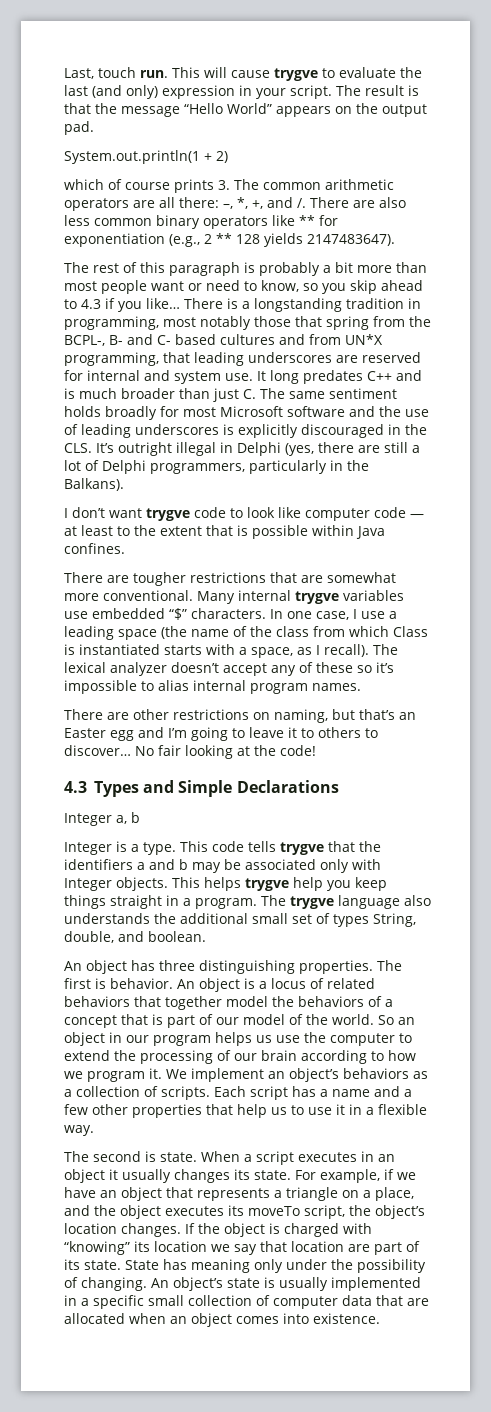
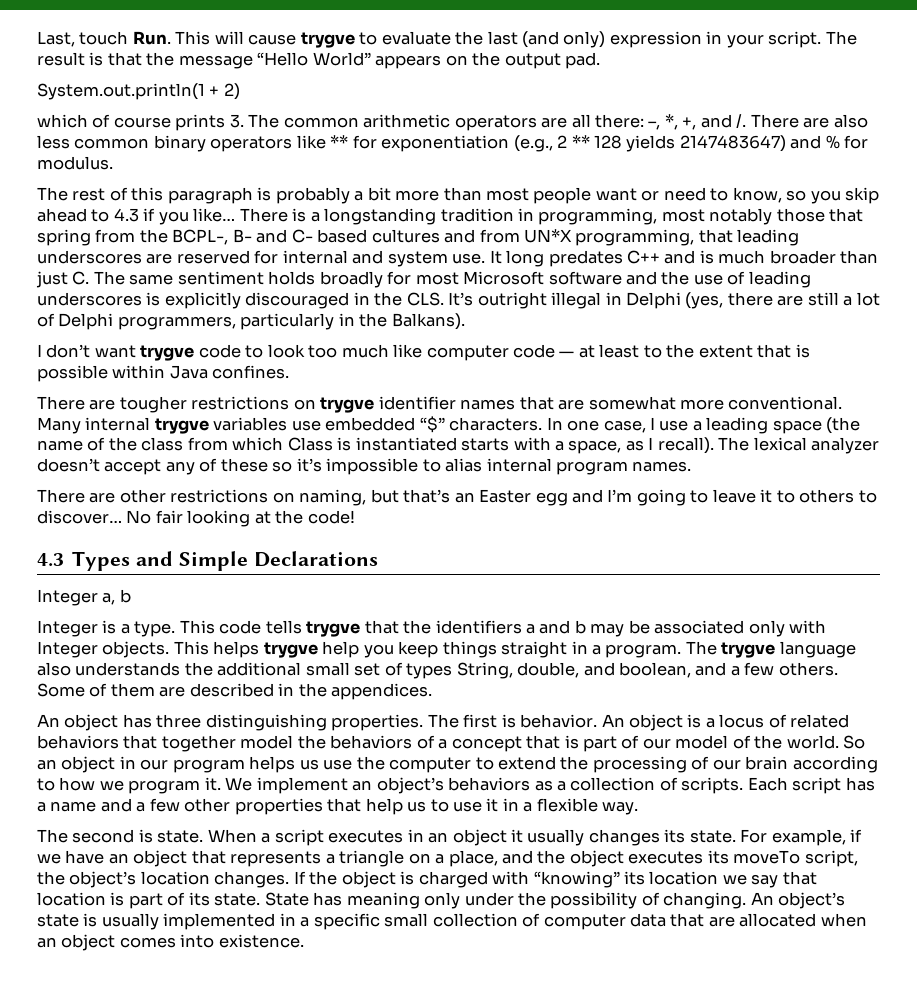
[140,70,168,78] run. -> [132,31,171,45] Run.
[307,234,395,246] 2147483647). -> [679,135,869,152] [37,156,113,170] 2147483647) and % for modulus.
(275, 512) none -> [308,344,389,358] too much
(266, 577) none -> [293,396,516,413] on trygve identifier names
[148,931,206,942] boolean. -> [619,662,838,678] [37,683,433,700] boolean, and a few others. Some of them are described in the appendices.
[348,1244,370,1252] are -> [110,892,125,906] is

